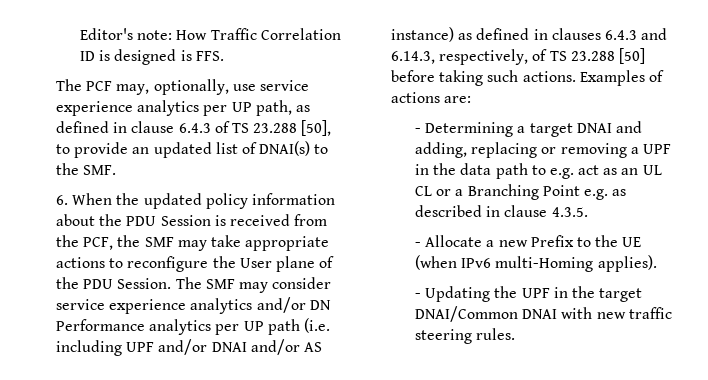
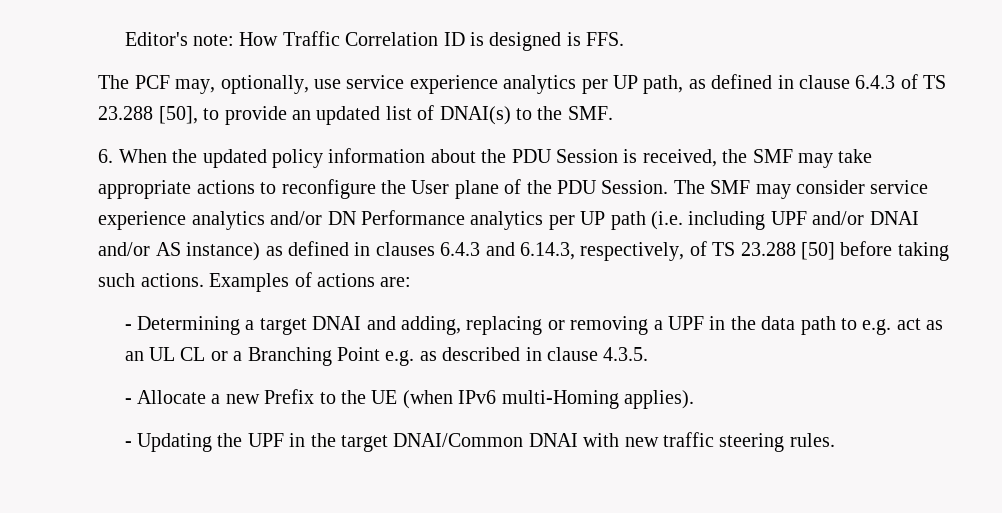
[229,214,328,226] [55,235,114,250] received from the PCF, -> [642,149,717,167] received,

